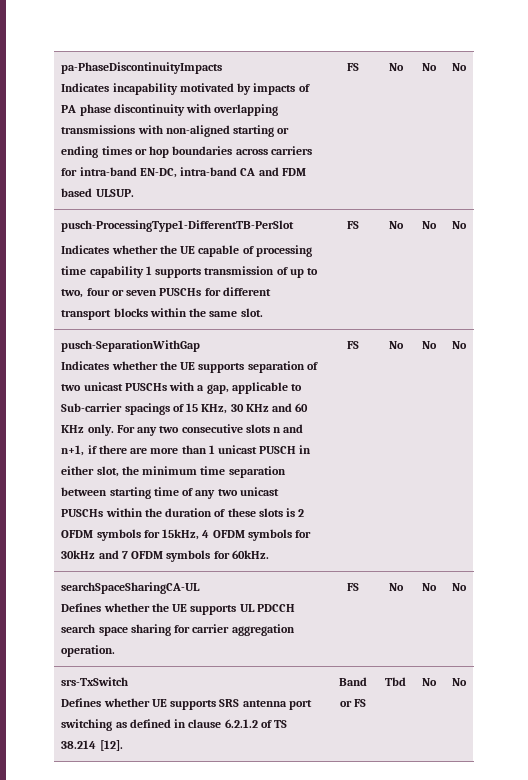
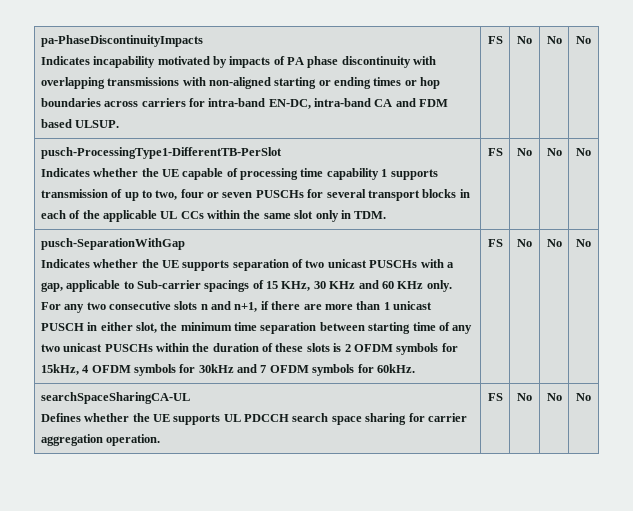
[222,287,271,296] different -> [326,189,366,198] several
[149,308,263,317] within the same slot. -> [459,189,470,198] [40,210,387,222] in each of the applicable UL CCs within the same slot only in TDM.
[61,677,129,686] [61,698,312,710] [61,719,288,731] [61,740,123,751] [338,677,367,686] [339,699,367,707] [385,677,406,686] [421,678,437,686] [451,678,467,686] // srs-TxSwitch // Defines whether UE supports SRS antenna port switching as defined in clause 6.2.1.2 of TS 38.214 [12]. | Band or FS | Tbd | No | No -> (591, 397) none

